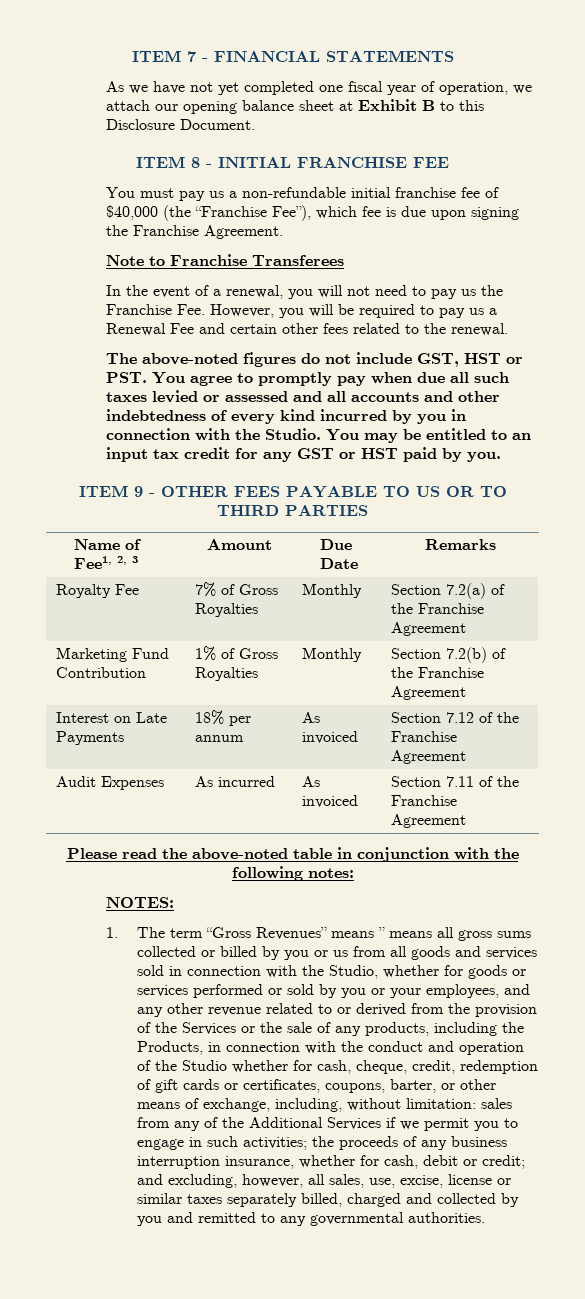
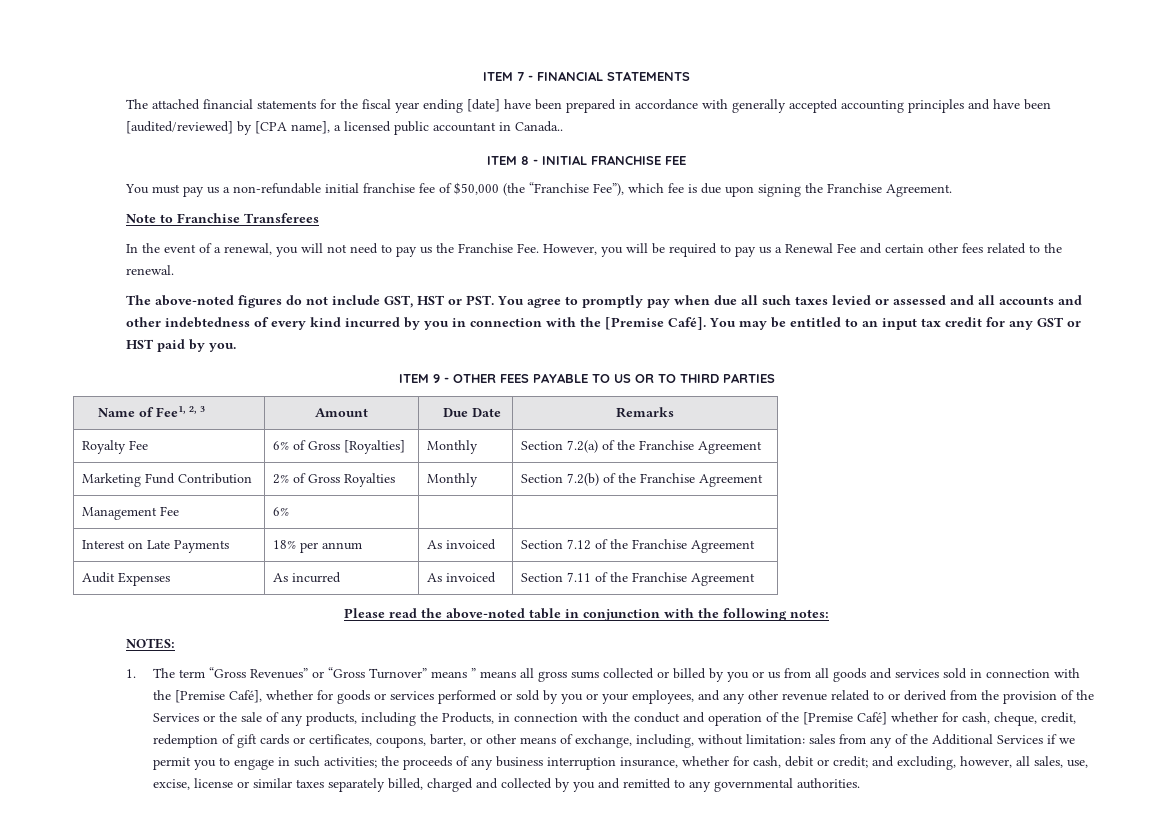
[106,81,533,95] [106,99,485,114] [106,119,256,130] As we have not yet completed one fiscal year of operation, we attach our opening balance sheet at Exhibit B to this Disclosure Document. -> [126,99,1052,113] [126,121,564,135] The attached financial statements for the fiscal year ending [date] have been prepared in accordance with generally accepted accounting principles and have been [audited/reviewed] by [CPA name], a licensed public accountant in Canada..
[106,205,159,220] $40,000 -> [454,182,500,195] $50,000
[265,428,322,440] Studio. -> [605,317,707,330] [Premise Café].
[194,582,278,597] [194,603,258,617] 7% of Gross Royalties -> [273,440,406,454] 6% of Gross [Royalties]
[194,646,216,661] 1% -> [273,474,290,484] 2%
(466, 693) none -> [82,506,180,520] [273,507,290,516] // Management Fee | 6% | |
(327, 933) none -> [312,667,428,679] or “Gross Turnover”
[328,965,378,979] Studio, -> [175,690,263,703] [Premise Café],
[181,1060,227,1071] Studio -> [803,712,888,725] [Premise Café]

